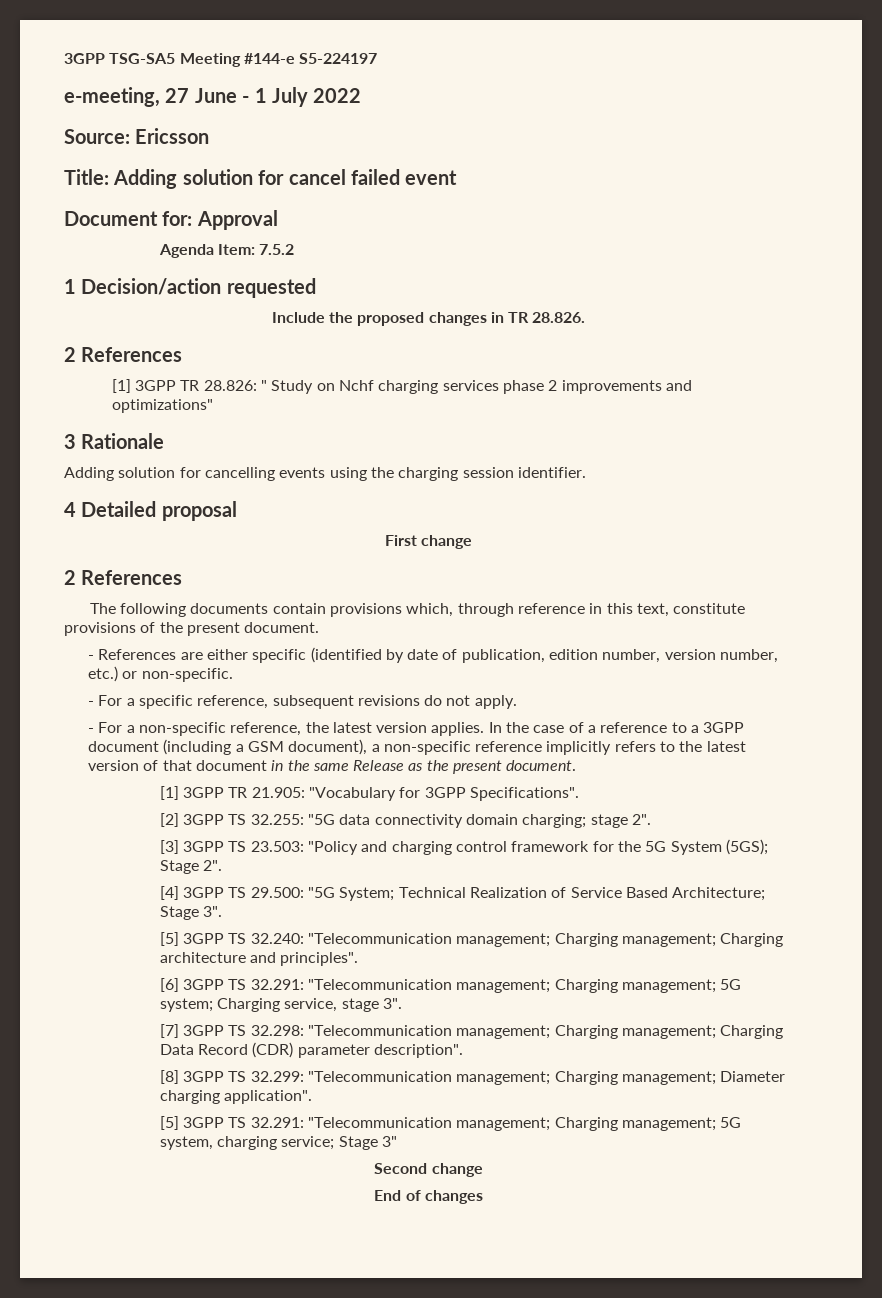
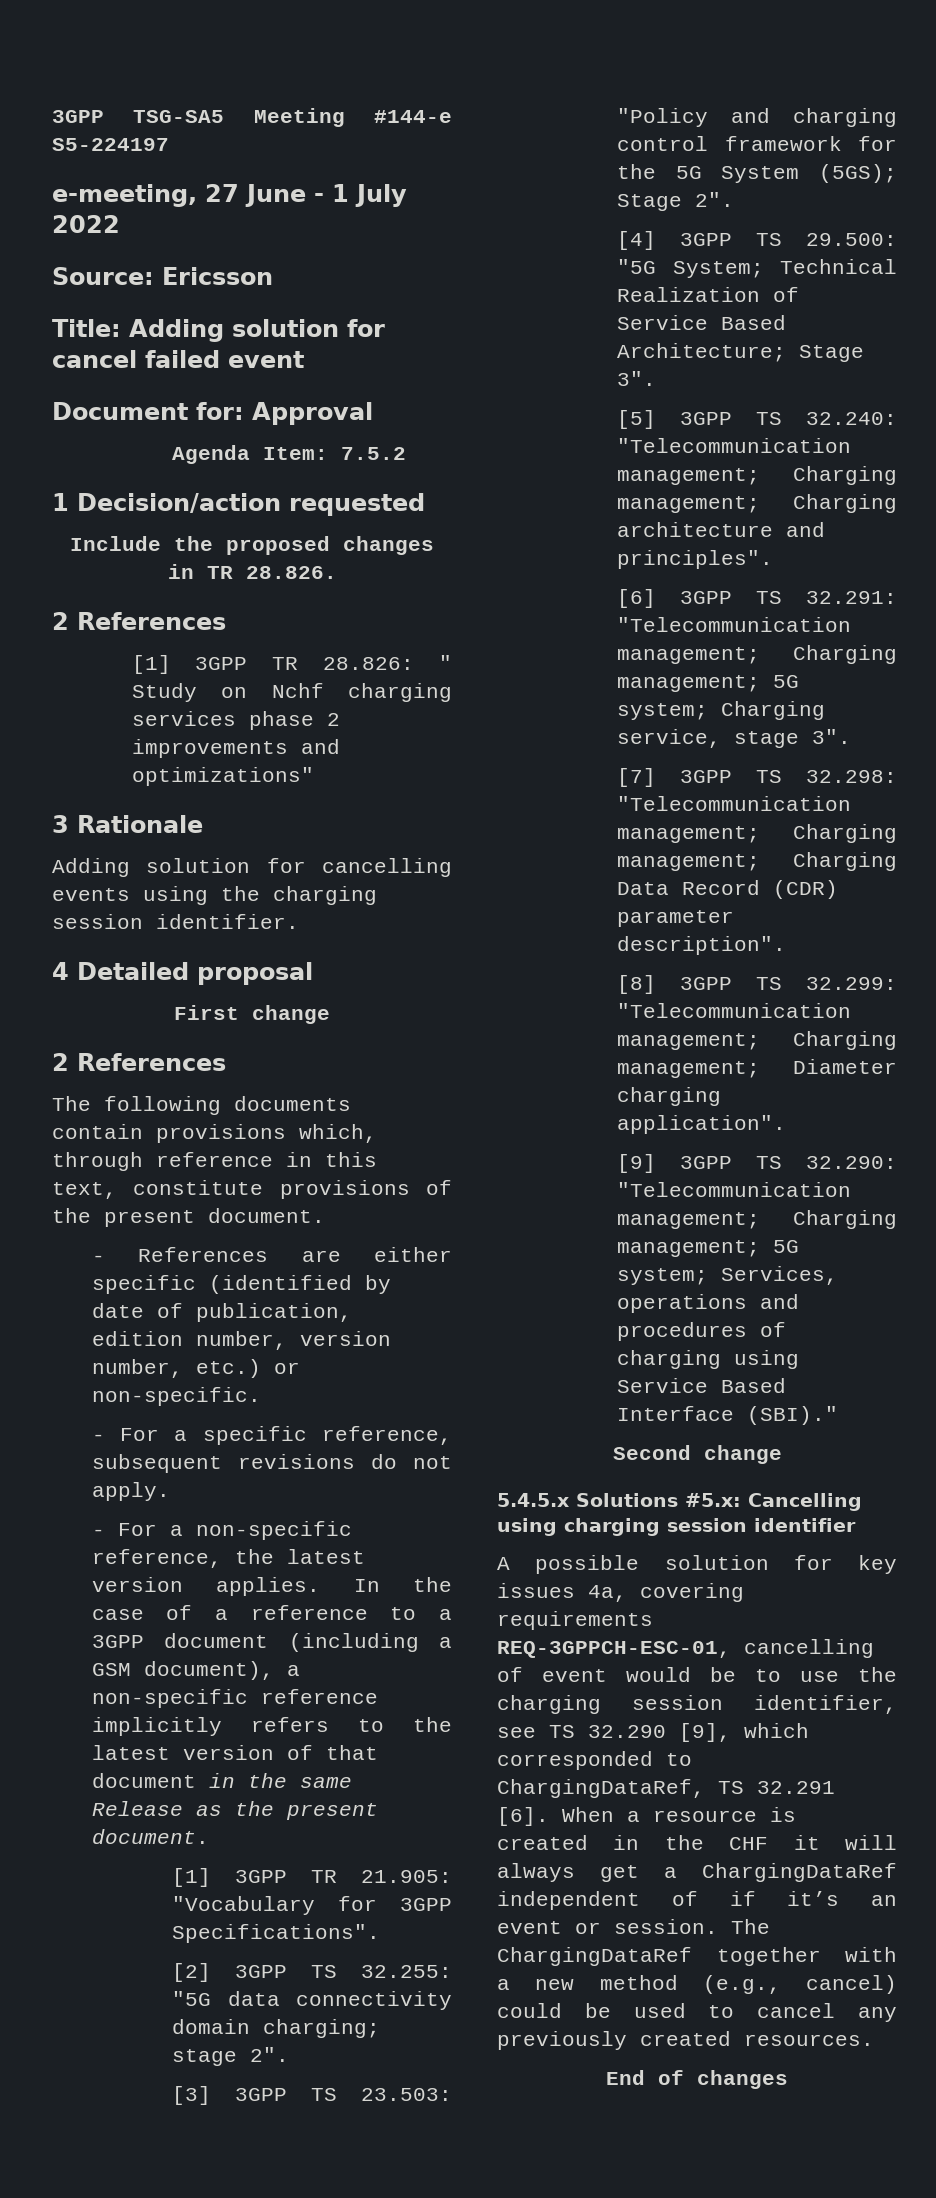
[159,1116,742,1131] [159,1136,397,1150] [374,1163,483,1177] [5] 3GPP TS 32.291: "Telecommunication management; Charging management; 5G system, charging service; Stage 3" // Second change -> [617,1154,897,1173] [617,1182,851,1197] [617,1210,897,1229] [617,1240,799,1257] [617,1266,838,1285] [617,1294,799,1313] [617,1322,786,1341] [617,1350,799,1369] [617,1378,786,1393] [617,1406,838,1425] [612,1445,782,1464] [497,1493,862,1511] [497,1518,856,1536] [497,1555,897,1574] [497,1583,744,1602] [497,1611,653,1630] [497,1639,874,1658] [497,1667,897,1682] [497,1695,897,1714] [497,1723,809,1742] [497,1751,692,1770] [497,1779,835,1798] [497,1807,796,1826] [497,1835,897,1850] [497,1863,897,1882] [497,1891,897,1910] [497,1919,770,1934] [497,1947,897,1966] [497,1975,897,1994] [497,2003,897,2022] [497,2031,874,2050] [9] 3GPP TS 32.290: "Telecommunication management; Charging management; 5G system; Services, operations and procedures of charging using Service Based Interface (SBI)." // Second change // 5.4.5.x Solutions #5.x: Cancelling using charging session identifier // A possible solution for key issues 4a, covering requirements REQ-3GPPCH-ESC-01, cancelling of event would be to use the charging session identifier, see TS 32.290 [9], which corresponded to ChargingDataRef, TS 32.291 [6]. When a resource is created in the CHF it will always get a ChargingDataRef independent of if it’s an event or session. The ChargingDataRef together with a new method (e.g., cancel) could be used to cancel any previously created resources.

